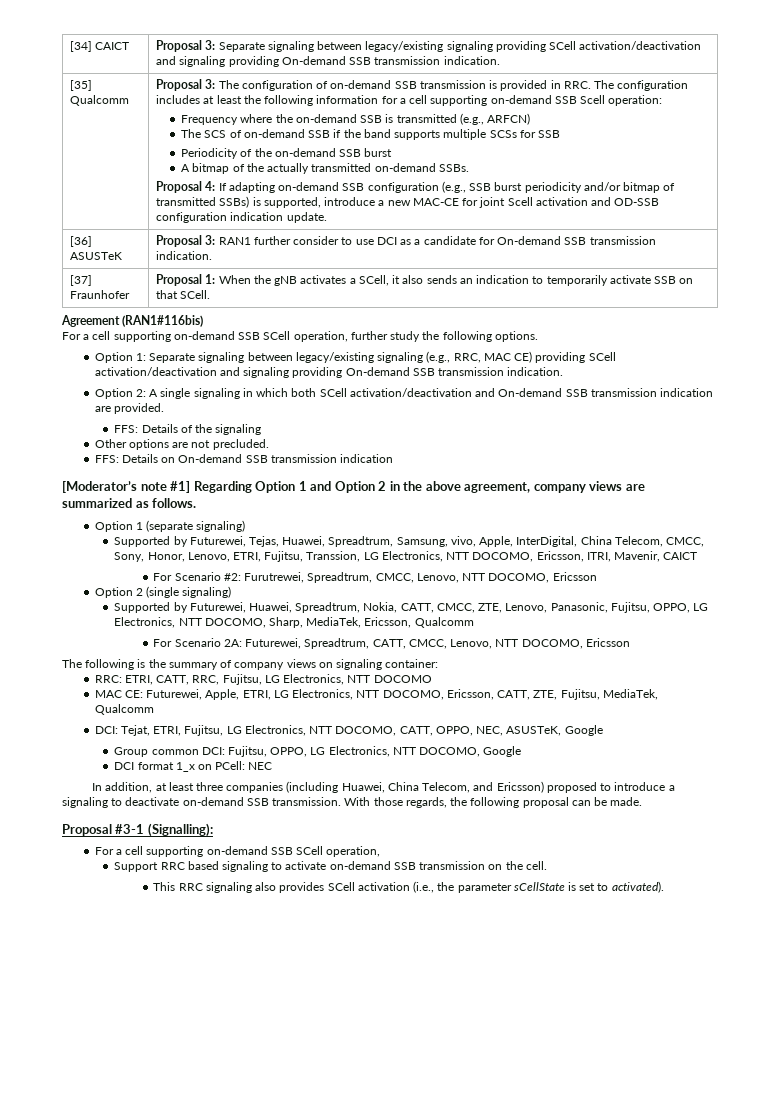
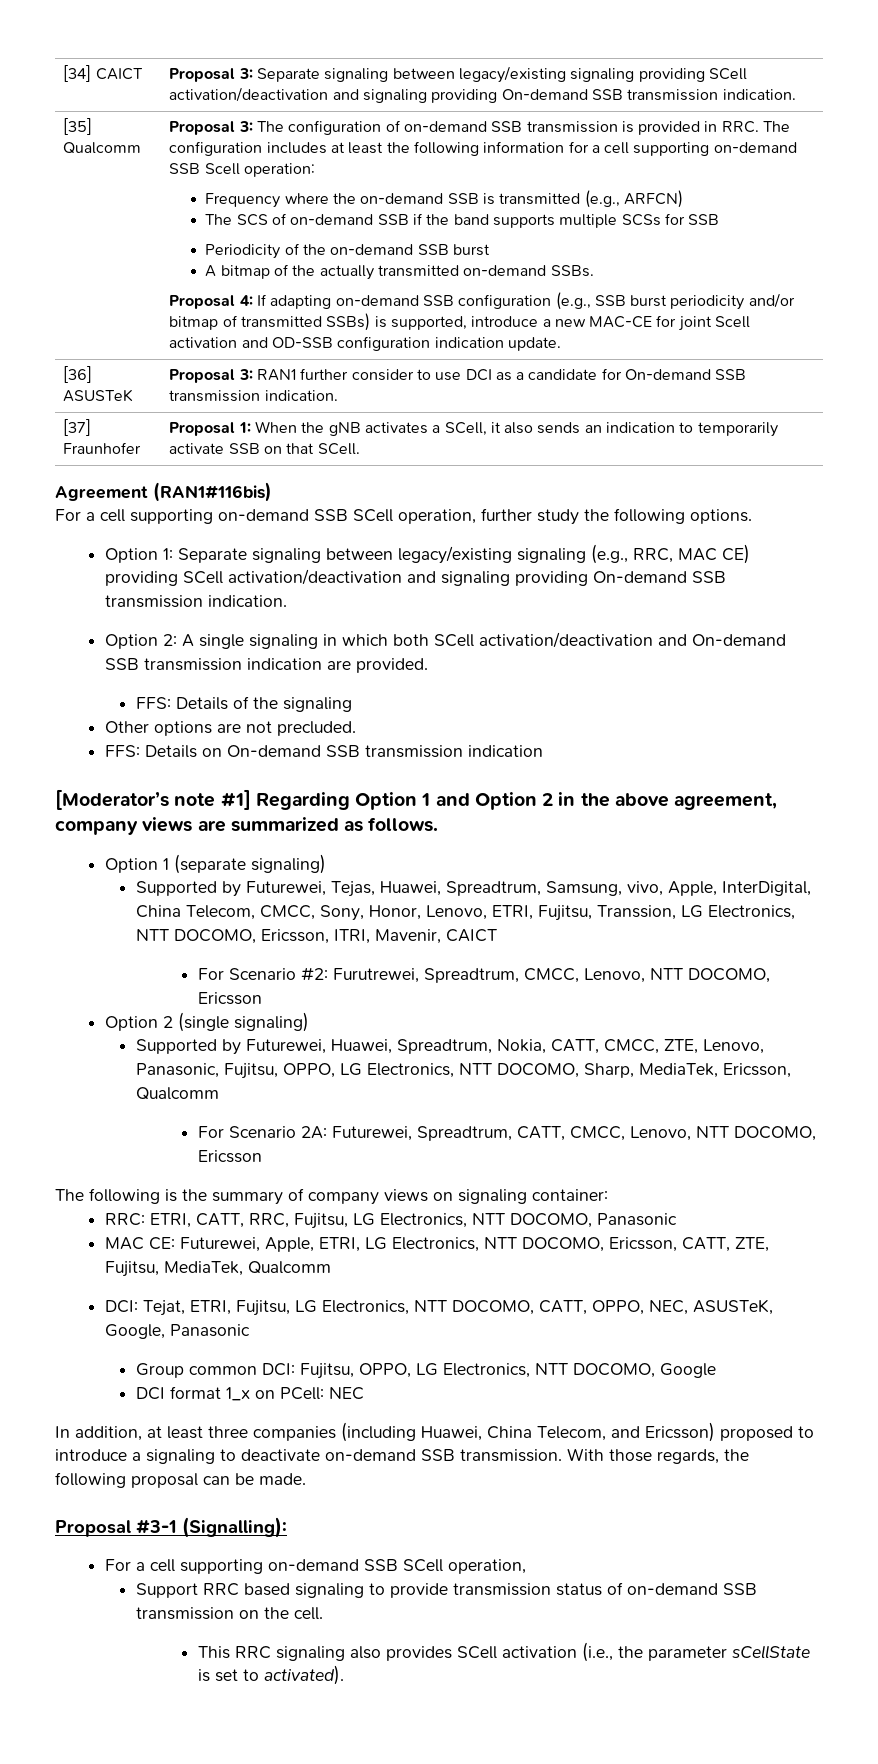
[373,675,432,683] DOCOMO -> [510,1213,678,1228] DOCOMO, Panasonic
[564,725,603,736] Google -> [105,1324,251,1339] Google, Panasonic
[285,861,327,870] activate -> [389,1582,623,1598] provide transmission status of

